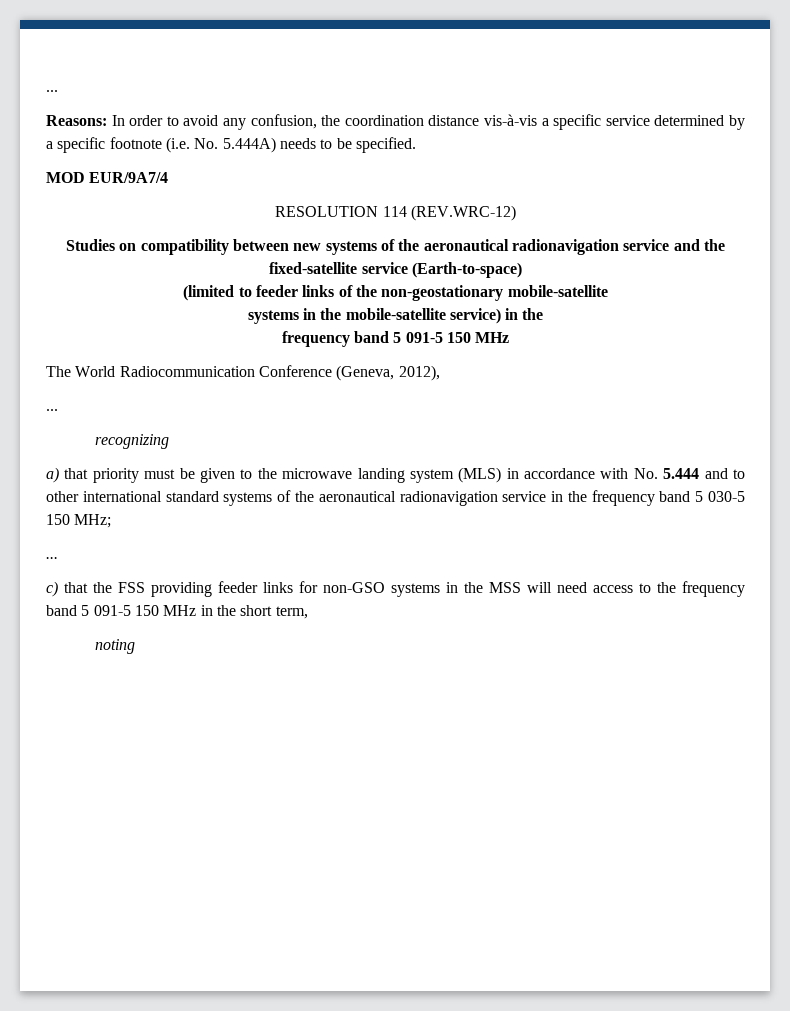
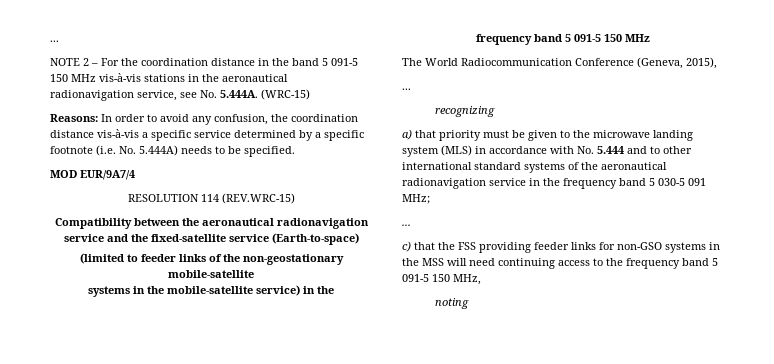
[46,90,58,92] ... -> [50,40,59,42] [50,58,358,66] [50,73,288,82] [50,89,310,101] ... // NOTE 2 – For the coordination distance in the band 5 091-5 150 MHz vis-à-vis stations in the aeronautical radionavigation service, see No. 5.444A. (WRC-15)
[410,205,516,221] [66,239,395,255] (REV.WRC-12) // Studies on compatibility between new systems of -> [221,193,295,204] [54,218,180,229] (REV.WRC-15) // Compatibility between
[398,365,440,381] 2012), -> [686,57,717,69] 2015),
[46,514,70,525] 150 -> [688,178,706,186] 091
(587, 587) none -> [498,258,555,269] continuing
[163,605,308,619] MHz in the short term, -> [453,274,481,285] MHz,

